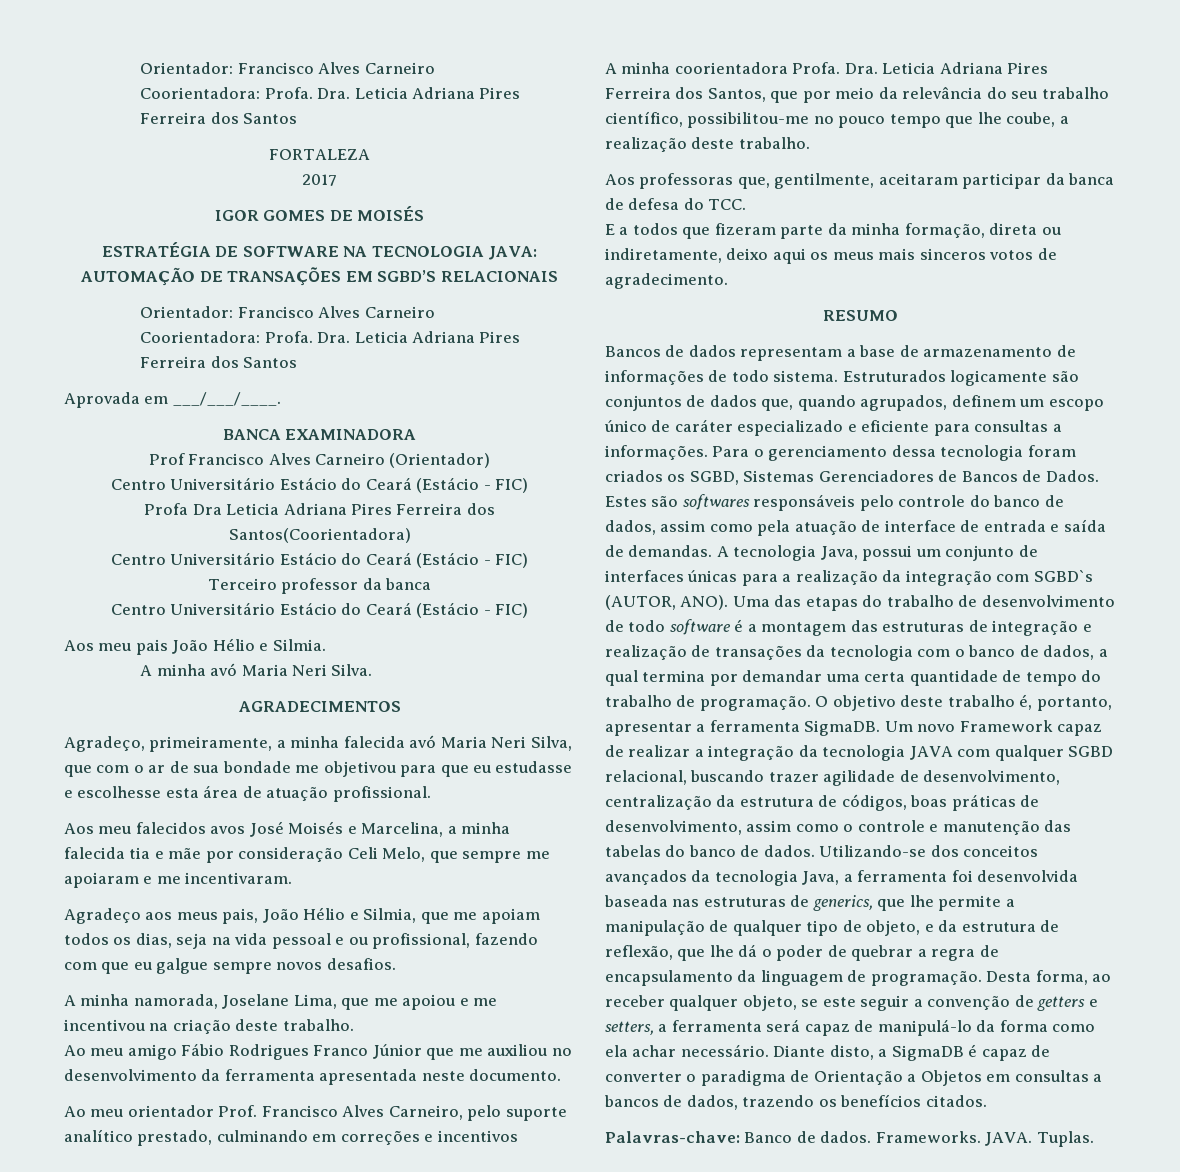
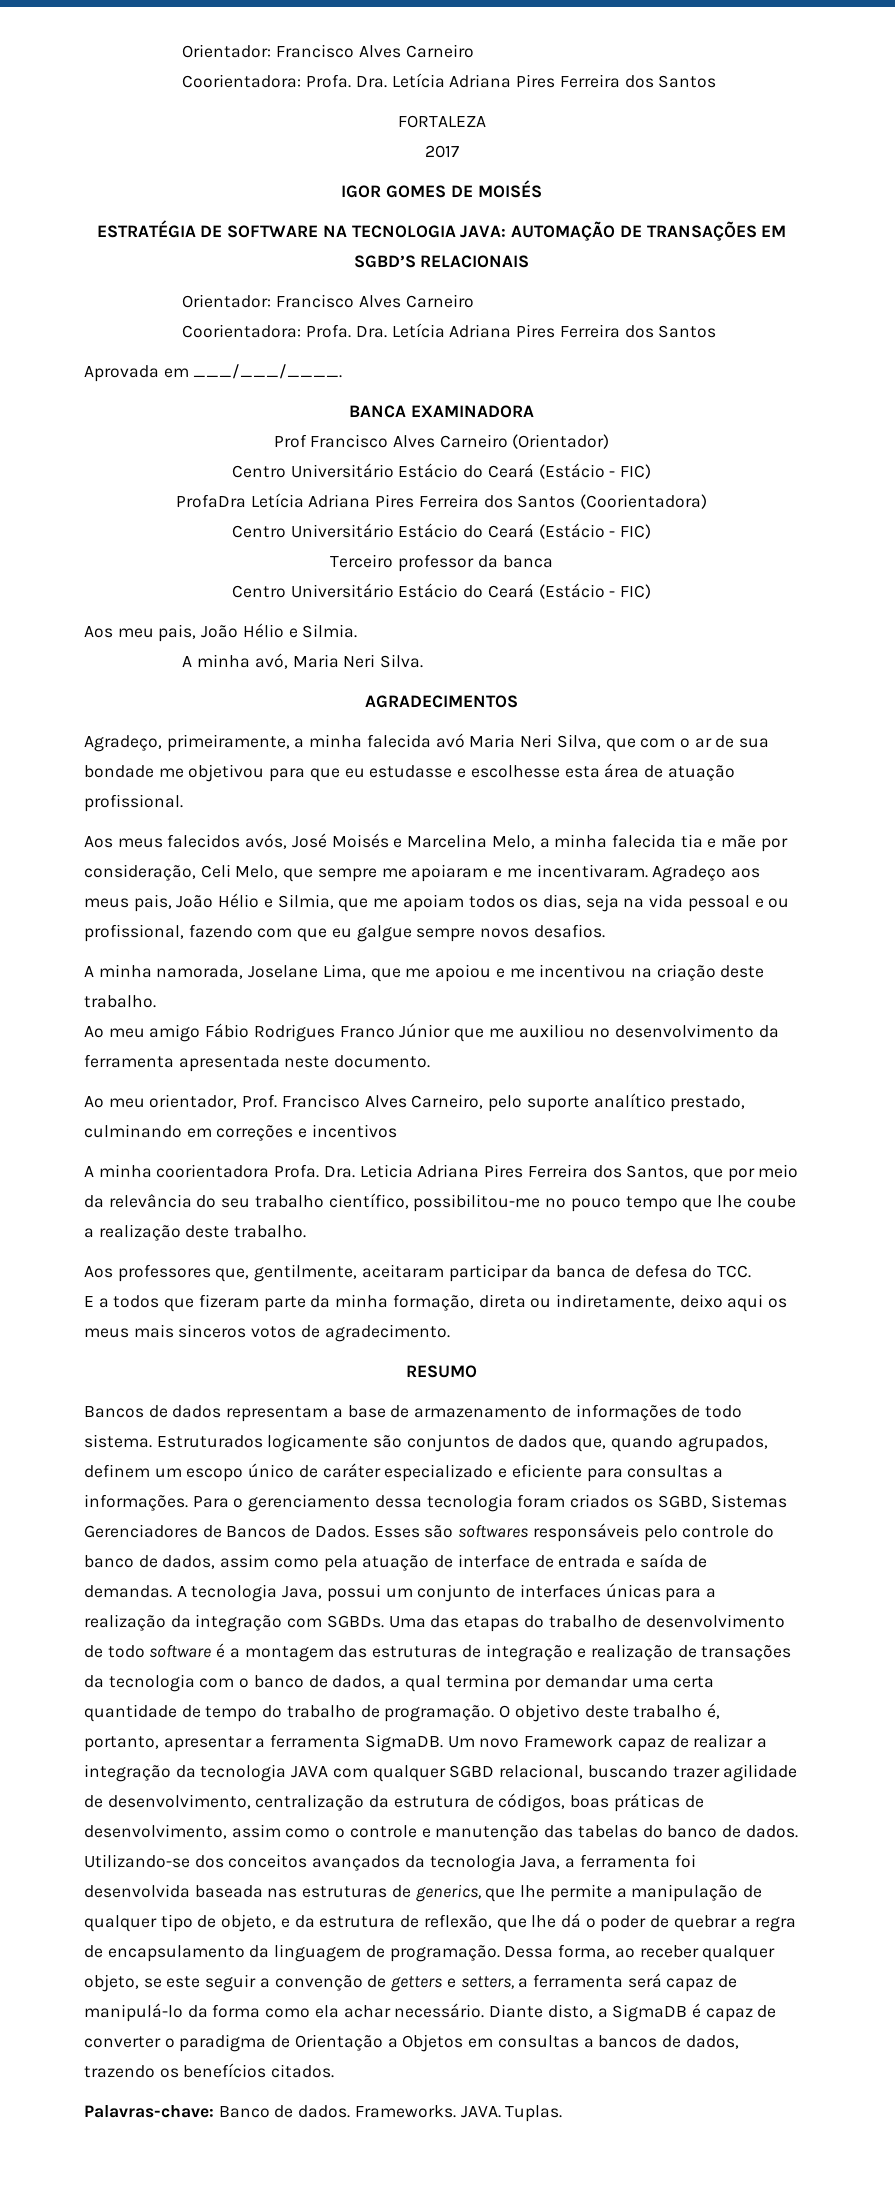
[140,62,435,74] [140,87,408,99] Orientador: Francisco Alves Carneiro // Coorientadora: Profa. Dra. Leticia -> [182,44,474,58] [182,73,445,88] Orientador: Francisco Alves Carneiro // Coorientadora: Profa. Dra. Letícia
[354,331,408,343] Leticia -> [391,323,445,338] Letícia
[144,503,495,515] [228,528,411,543] Profa Dra Leticia Adriana Pires Ferreira dos Santos(Coorientadora) -> [175,493,708,509] ProfaDra Letícia Adriana Pires Ferreira dos Santos (Coorientadora)
[135,639,168,655] pais -> [158,624,197,642] pais,
[210,663,238,676] avó -> [254,653,288,669] avó,
[98,822,246,834] meu falecidos avos -> [117,833,288,849] meus falecidos avós,
[361,822,444,837] Marcelina, -> [407,834,535,849] Marcelina Melo,
[238,847,344,862] consideração -> [84,864,196,881] consideração,
(293, 878) // -> (648, 871) none
[127,1105,214,1117] orientador -> [149,1094,238,1109] orientador,
[1006,112,1056,127] coube, -> [746,1195,796,1208] coube
[639,173,734,189] professoras -> [117,1264,211,1282] professores
[605,496,647,507] Estes -> [373,1526,420,1538] Esses
[1033,570,1093,582] [605,595,729,610] SGBD`s (AUTOR, ANO). -> [326,1615,384,1628] SGBDs.
[986,971,1032,982] Desta -> [504,1946,554,1958] Dessa

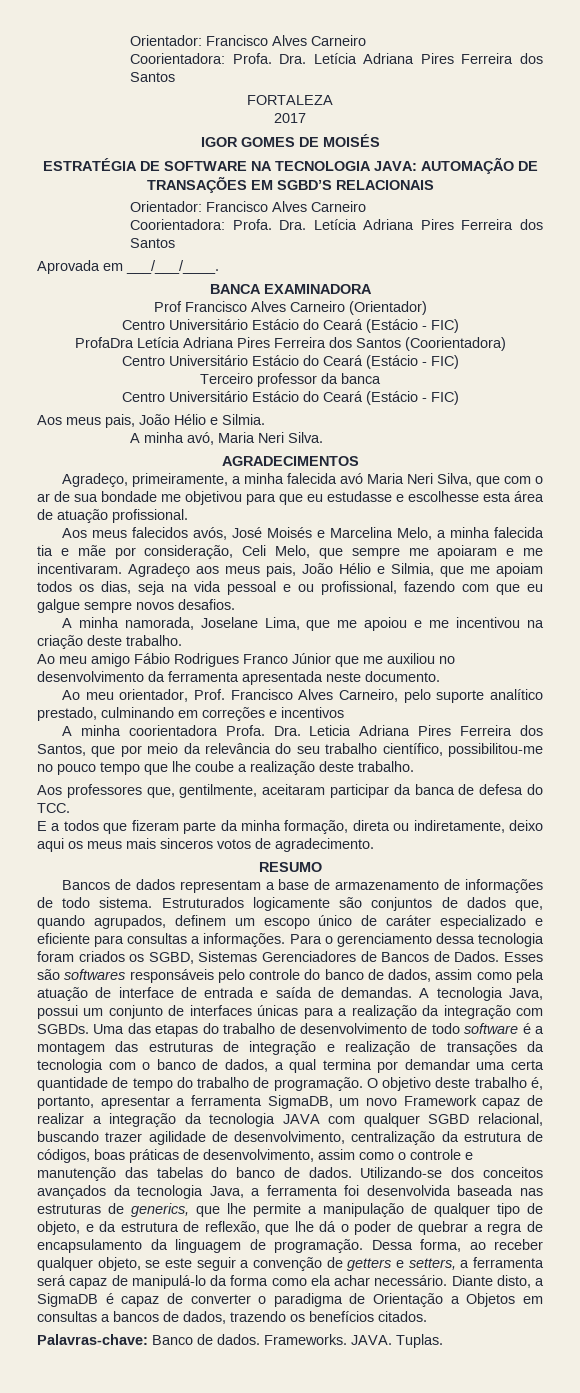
[117,628,154,638] meu -> [66,417,101,425] meus
[364,1734,475,1752] SigmaDB. Um -> [267,1095,360,1109] SigmaDB, um

